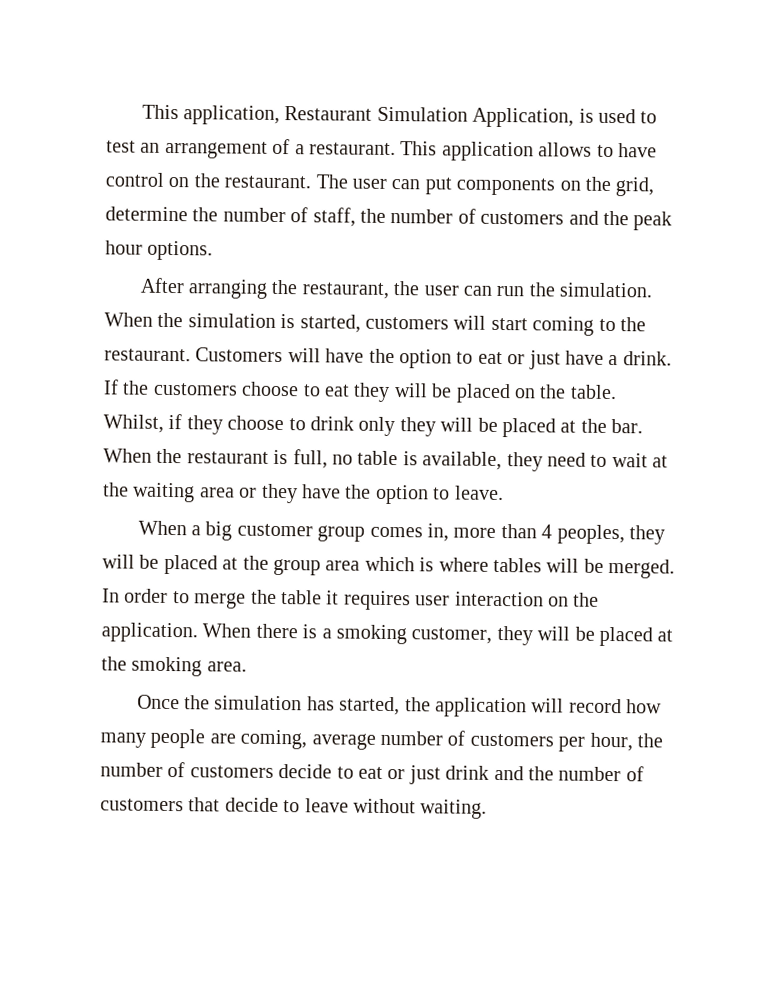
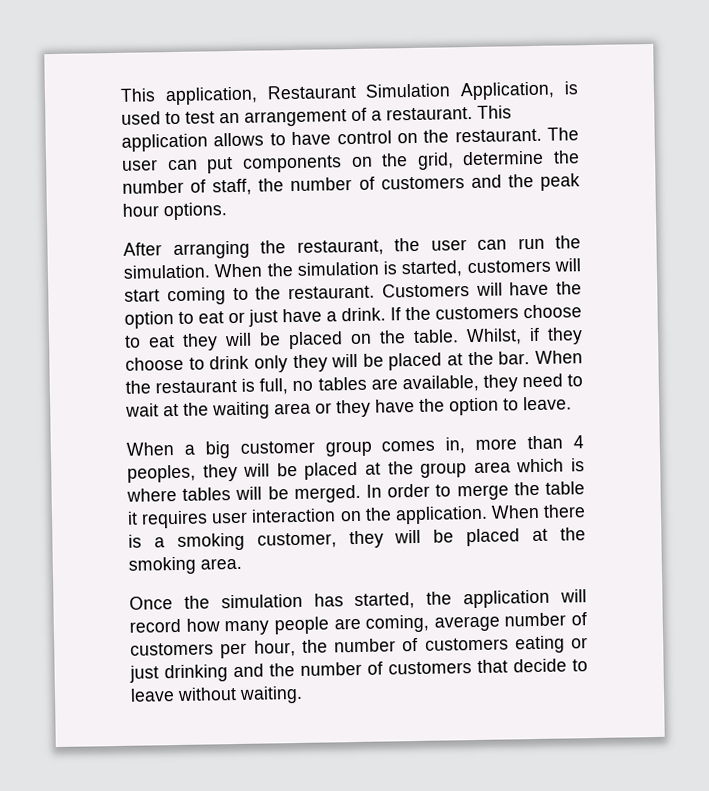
[357,450,418,466] table is -> [317,376,398,391] tables are
[278,764,490,785] decide to eat or just drink -> [514,635,588,654] [129,664,228,683] eating or just drinking

